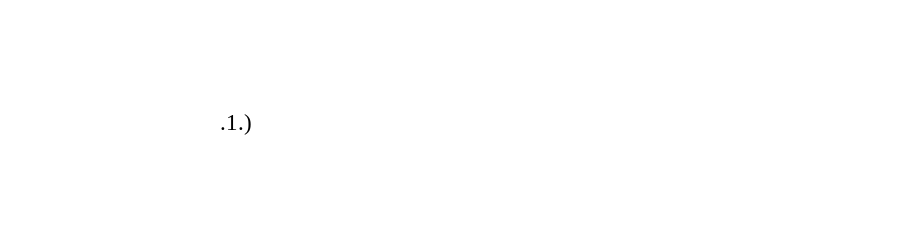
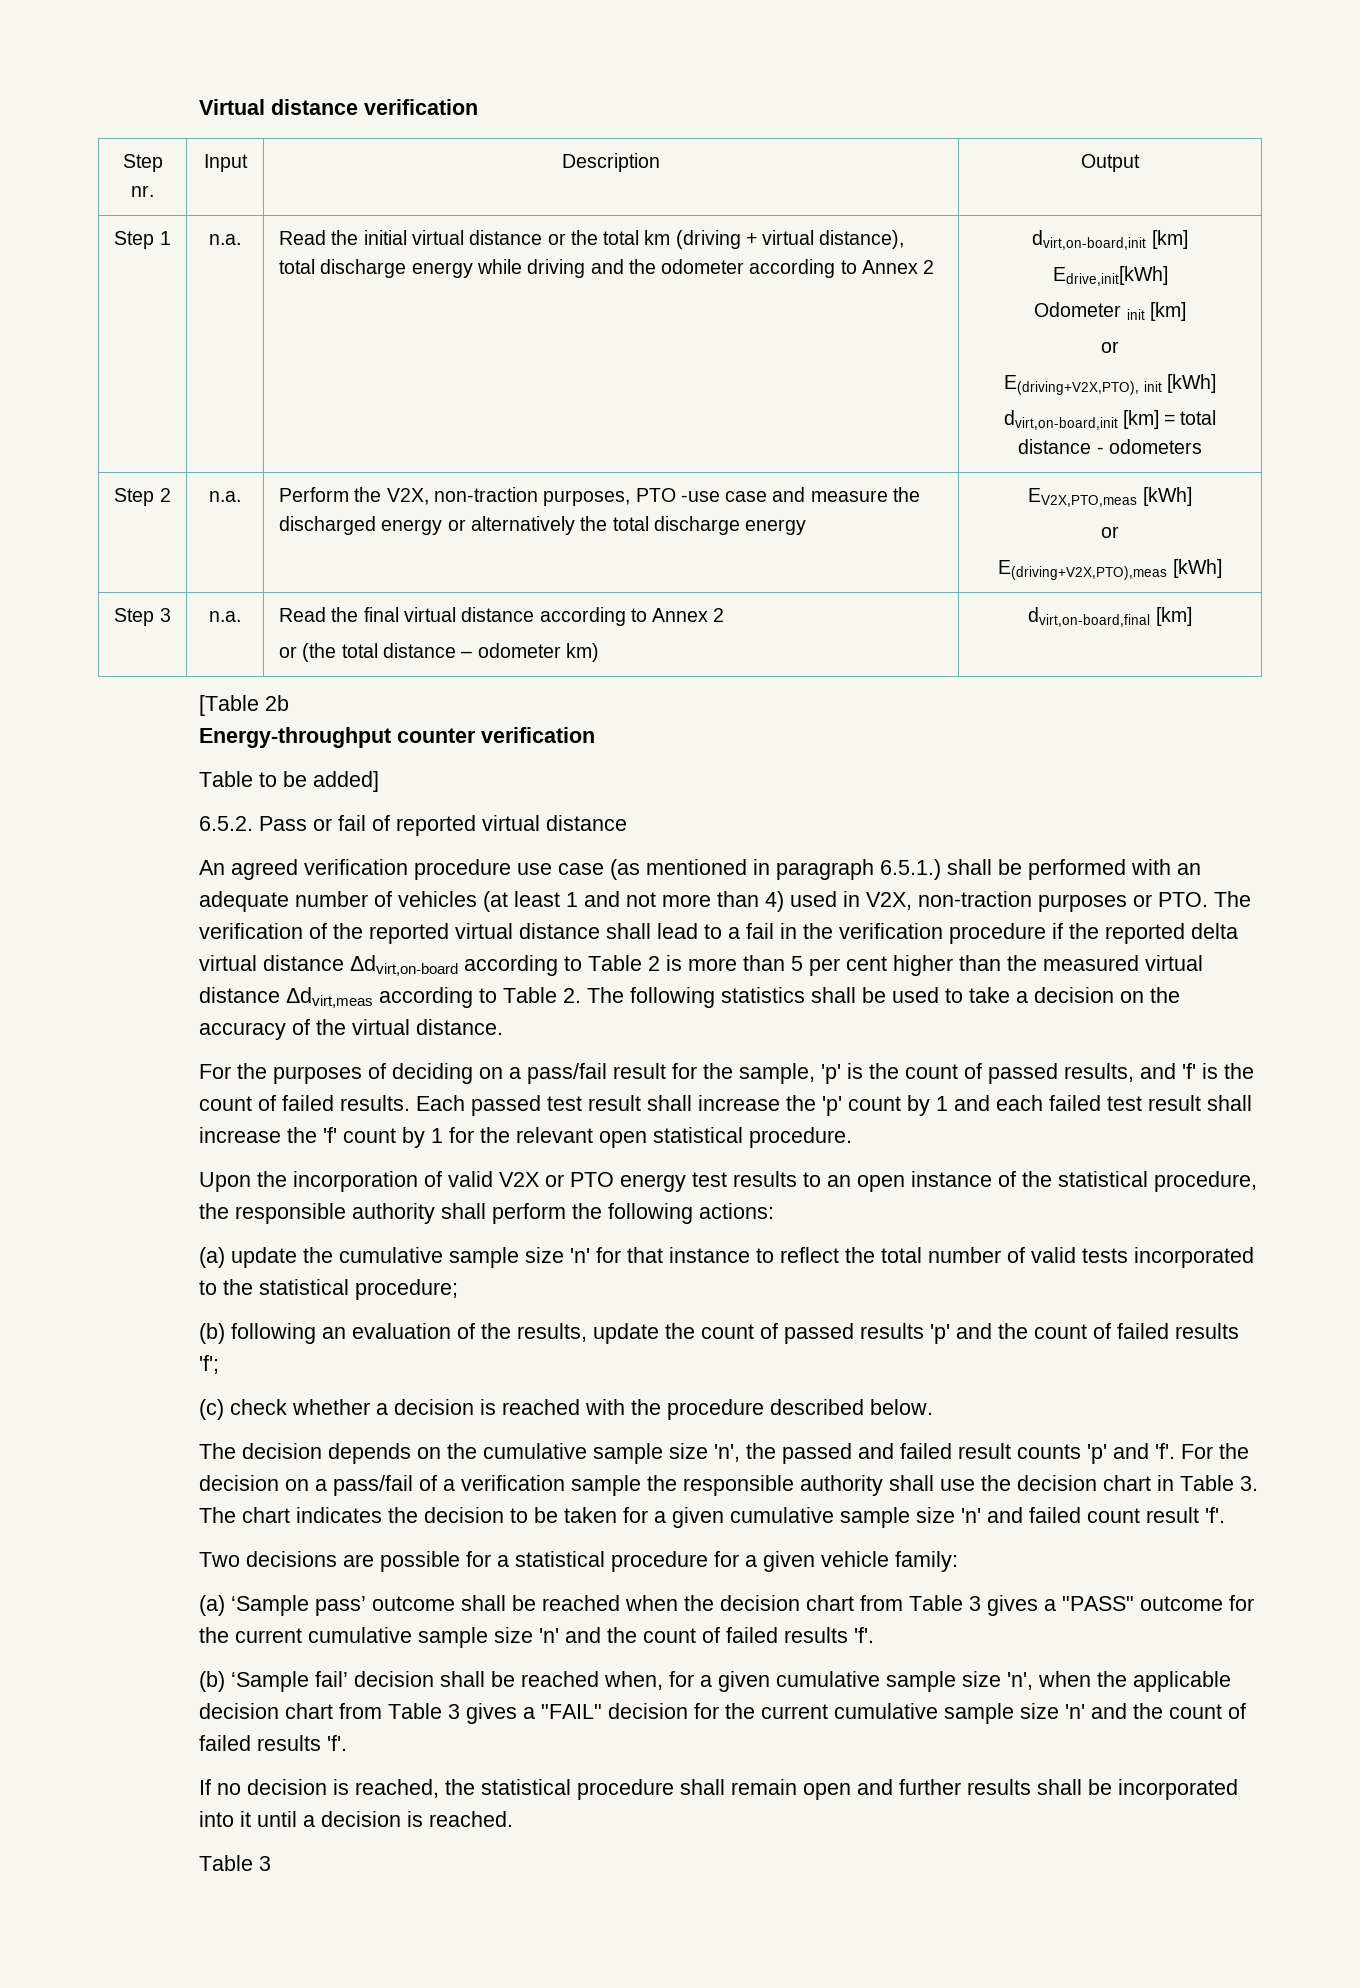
[219,114,252,135] .1.) -> [198,99,478,115] [122,154,163,172] [131,185,154,197] [203,154,248,172] [562,153,660,172] [1081,154,1140,172] [114,231,171,249] [209,234,241,245] [279,230,905,249] [279,259,935,278] [1032,230,1188,250] [1052,266,1168,286] [1034,302,1186,321] [1101,341,1119,353] [1003,374,1217,395] [1003,410,1217,430] [1018,439,1202,454] [114,488,171,506] [209,491,241,502] [279,487,920,506] [279,516,807,535] [1028,487,1192,507] [1101,526,1119,538] [998,559,1222,580] [114,608,171,626] [209,611,241,622] [279,607,725,626] [279,643,599,662] [1028,607,1192,627] [198,695,289,716] [198,727,595,748] [198,771,379,792] [198,815,627,836] [198,859,1201,880] [198,891,1251,912] [198,923,1238,944] [198,955,1203,976] [198,987,1180,1008] [198,1019,503,1040] [198,1063,1254,1084] [198,1095,1252,1116] [198,1127,852,1148] [198,1171,1257,1192] [198,1203,774,1224] [198,1247,1254,1268] [198,1279,458,1300] [198,1323,1239,1344] [198,1355,219,1374] [198,1399,933,1420] [198,1443,1249,1464] [198,1475,1258,1496] [198,1507,1225,1528] [198,1551,958,1572] [198,1595,1254,1616] [198,1627,874,1648] [198,1671,1231,1692] [198,1703,1246,1724] [198,1735,347,1751] [198,1779,1238,1800] [198,1811,513,1827] [198,1855,271,1871] Virtual distance verification // Step nr. | Input | Description | Output // Step 1 | n.a. | Read the initial virtual distance or the total km (driving + virtual distance), total discharge energy while driving and the odometer according to Annex 2 | dvirt,on-board,init [km] // Edrive,init[kWh] // Odometer init [km] // or // E(driving+V2X,PTO), init [kWh] // dvirt,on-board,init [km] = total distance - odometers // Step 2 | n.a. | Perform the V2X, non-traction purposes, PTO -use case and measure the discharged energy or alternatively the total discharge energy | EV2X,PTO,meas [kWh] // or // E(driving+V2X,PTO),meas [kWh] // Step 3 | n.a. | Read the final virtual distance according to Annex 2 // or (the total distance – odometer km) | dvirt,on-board,final [km] // [Table 2b // Energy-throughput counter verification // Table to be added] // 6.5.2. Pass or fail of reported virtual distance // An agreed verification procedure use case (as mentioned in paragraph 6.5.1.) shall be performed with an adequate number of vehicles (at least 1 and not more than 4) used in V2X, non-traction purposes or PTO. The verification of the reported virtual distance shall lead to a fail in the verification procedure if the reported delta virtual distance Δdvirt,on-board according to Table 2 is more than 5 per cent higher than the measured virtual distance Δdvirt,meas according to Table 2. The following statistics shall be used to take a decision on the accuracy of the virtual distance. // For the purposes of deciding on a pass/fail result for the sample, 'p' is the count of passed results, and 'f' is the count of failed results. Each passed test result shall increase the 'p' count by 1 and each failed test result shall increase the 'f' count by 1 for the relevant open statistical procedure. // Upon the incorporation of valid V2X or PTO energy test results to an open instance of the statistical procedure, the responsible authority shall perform the following actions: // (a) update the cumulative sample size 'n' for that instance to reflect the total number of valid tests incorporated to the statistical procedure; // (b) following an evaluation of the results, update the count of passed results 'p' and the count of failed results 'f'; // (c) check whether a decision is reached with the procedure described below. // The decision depends on the cumulative sample size 'n', the passed and failed result counts 'p' and 'f'. For the decision on a pass/fail of a verification sample the responsible authority shall use the decision chart in Table 3. The chart indicates the decision to be taken for a given cumulative sample size 'n' and failed count result 'f'. // Two decisions are possible for a statistical procedure for a given vehicle family: // (a) ‘Sample pass’ outcome shall be reached when the decision chart from Table 3 gives a "PASS" outcome for the current cumulative sample size 'n' and the count of failed results 'f'. // (b) ‘Sample fail’ decision shall be reached when, for a given cumulative sample size 'n', when the applicable decision chart from Table 3 gives a "FAIL" decision for the current cumulative sample size 'n' and the count of failed results 'f'. // If no decision is reached, the statistical procedure shall remain open and further results shall be incorporated into it until a decision is reached. // Table 3

